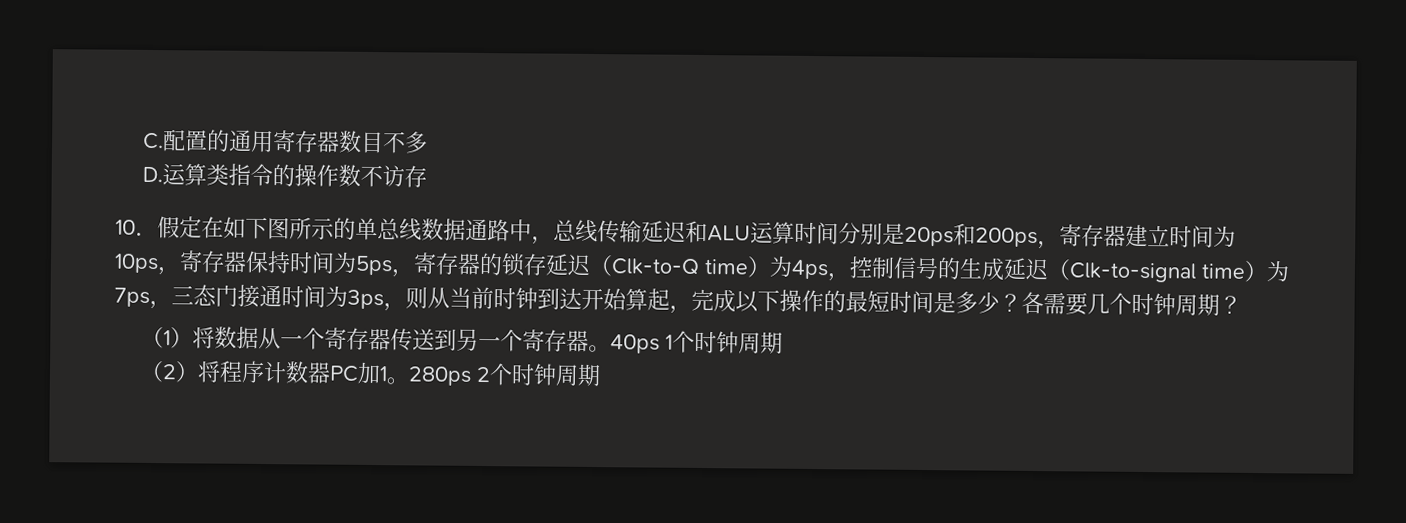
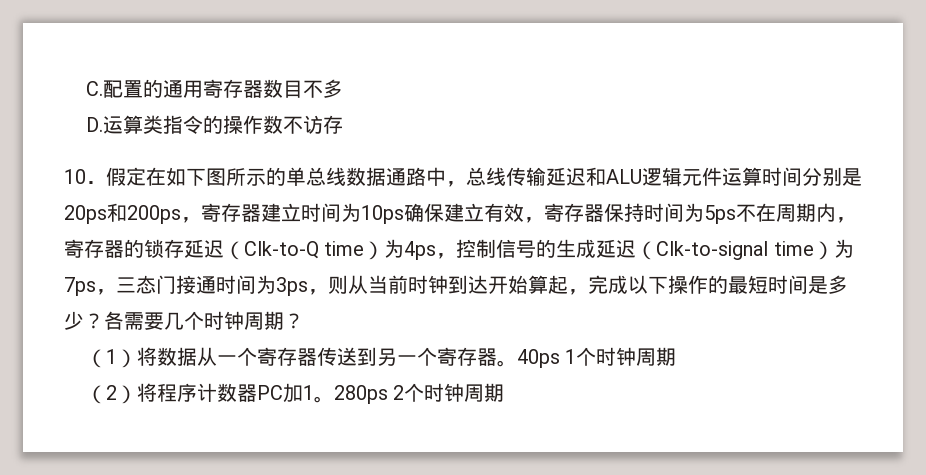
(751, 233) none -> [642,167,722,187] 逻辑元件
(159, 263) none -> [404,203,524,222] 确保建立有效
(393, 265) none -> [736,203,836,222] 不在周期内

